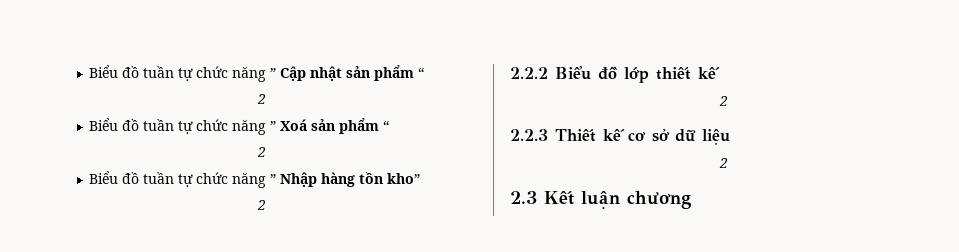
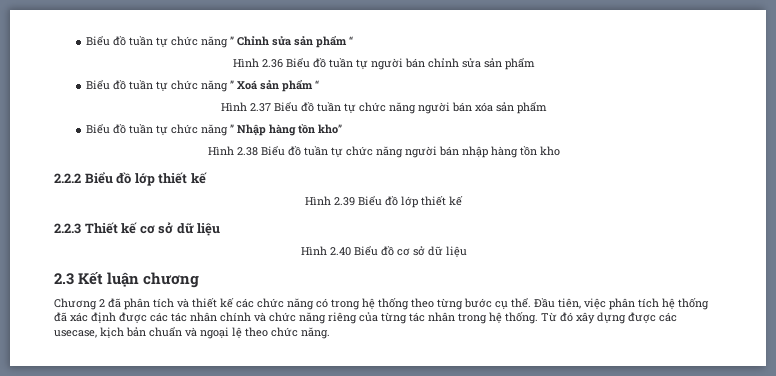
[89,65,425,82] [257,94,266,104] Biểu đồ tuần tự chức năng ” Cập nhật sản phẩm “ // 2 -> [85,35,353,48] [232,57,535,70] Biểu đồ tuần tự chức năng ” Chỉnh sửa sản phẩm “ // Hình 2.36 Biểu đồ tuần tự người bán chỉnh sửa sản phẩm
[257,147,266,157] 2 -> [220,101,547,114] Hình 2.37 Biểu đồ tuần tự chức năng người bán xóa sản phẩm
[257,200,266,210] 2 -> [207,145,560,158] Hình 2.38 Biểu đồ tuần tự chức năng người bán nhập hàng tồn kho
[719,96,728,106] 2 -> [305,195,463,208] Hình 2.39 Biểu đồ lớp thiết kế
[719,158,728,168] [510,191,691,209] 2 // 2.3 Kết luận chương -> [300,245,467,257] [54,271,200,288] [54,297,709,310] [54,312,677,324] [54,326,330,339] Hình 2.40 Biểu đồ cơ sở dữ liệu // 2.3 Kết luận chương // Chương 2 đã phân tích và thiết kế các chức năng có trong hệ thống theo từng bước cụ thể. Đầu tiên, việc phân tích hệ thống đã xác định được các tác nhân chính và chức năng riêng của từng tác nhân trong hệ thống. Từ đó xây dựng được các usecase, kịch bản chuẩn và ngoại lệ theo chức năng.

